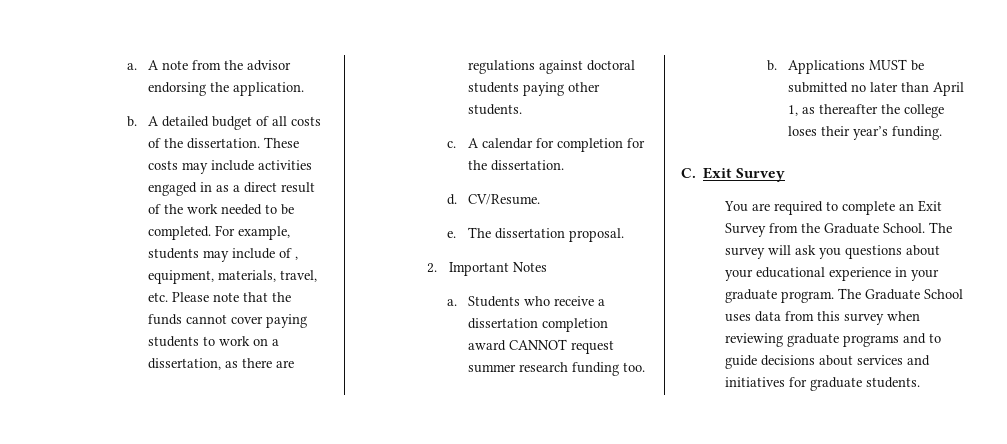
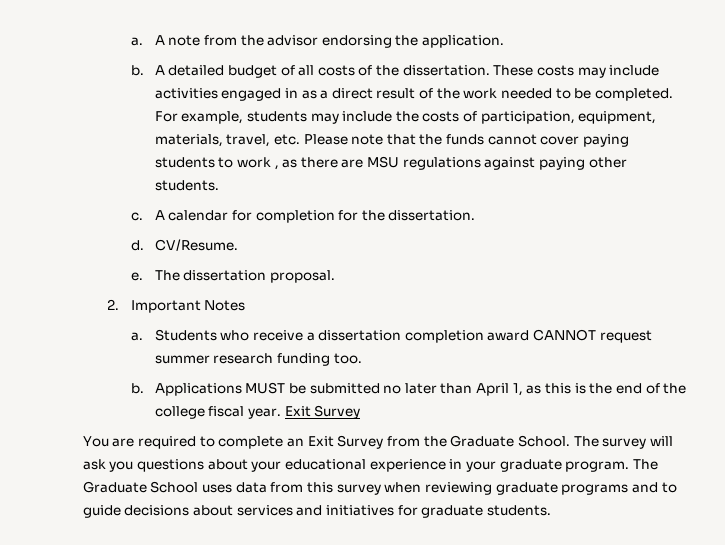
[279,248,299,260] of , -> [395,111,575,124] the costs of participation,
[253,338,280,346] [148,358,222,370] on a dissertation, -> [274,165,279,170] ,
(295, 364) none -> [367,156,400,168] MSU
[587,60,636,71] [468,82,520,93] doctoral students -> (536, 163) none
[819,104,945,118] [788,126,943,140] [681,168,696,178] thereafter the college loses their year’s funding. // C. -> [545,383,687,394] [154,406,281,419] this is the end of the college fiscal year.

